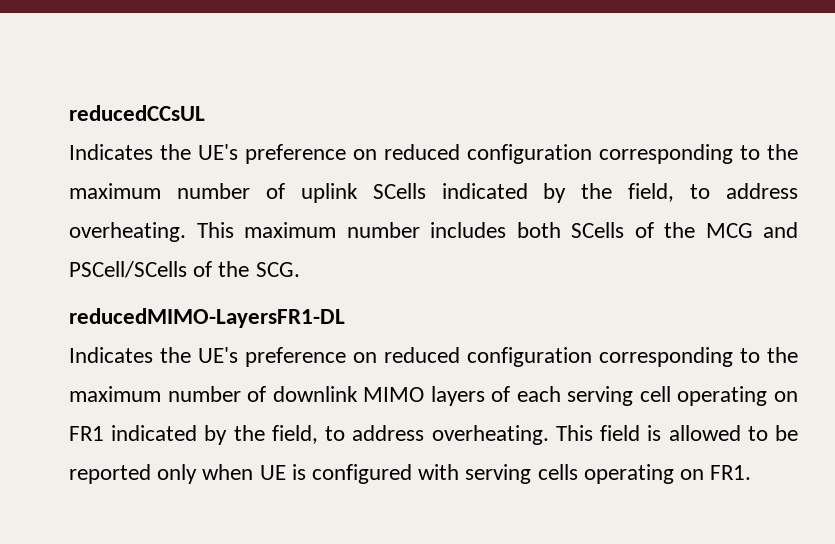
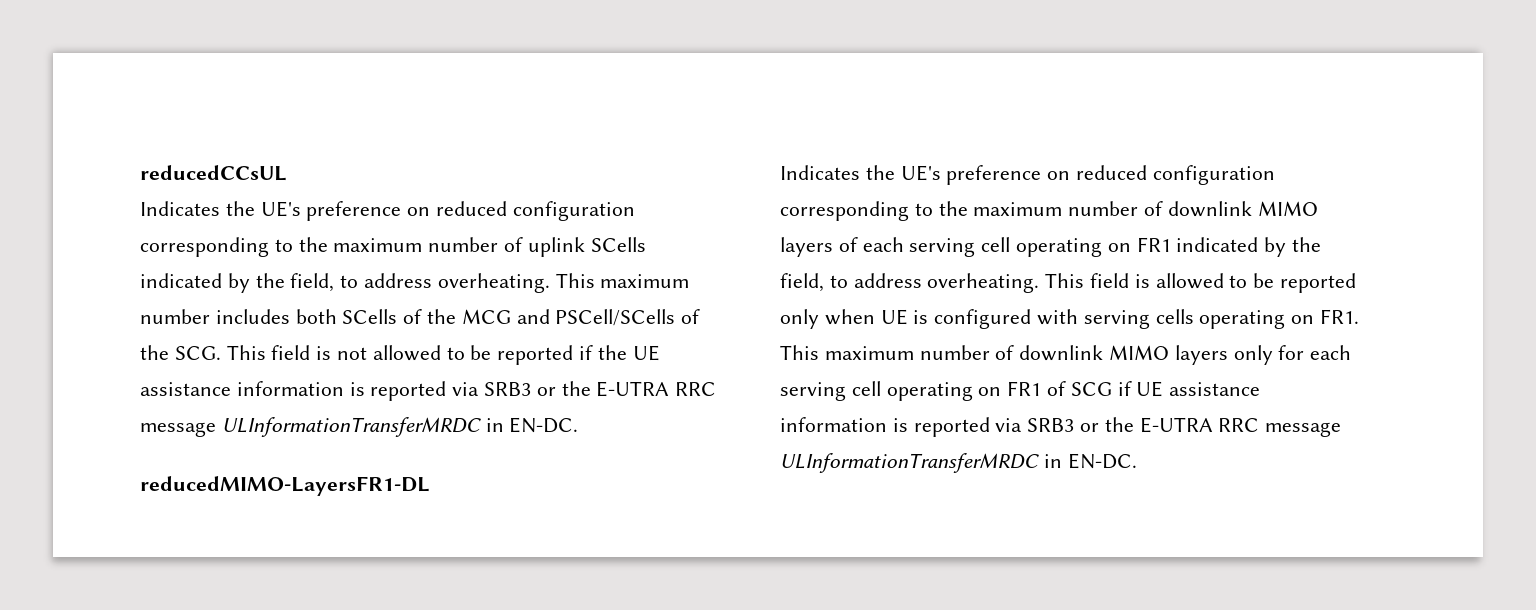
(300, 269) none -> [226,345,660,365] [140,381,717,401] [140,417,579,437] This field is not allowed to be reported if the UE assistance information is reported via SRB3 or the E-UTRA RRC message ULInformationTransferMRDC in EN-DC.
(752, 472) none -> [780,345,1352,365] [780,381,1261,401] [780,417,1342,437] [780,453,1137,473] This maximum number of downlink MIMO layers only for each serving cell operating on FR1 of SCG if UE assistance information is reported via SRB3 or the E-UTRA RRC message ULInformationTransferMRDC in EN-DC.

